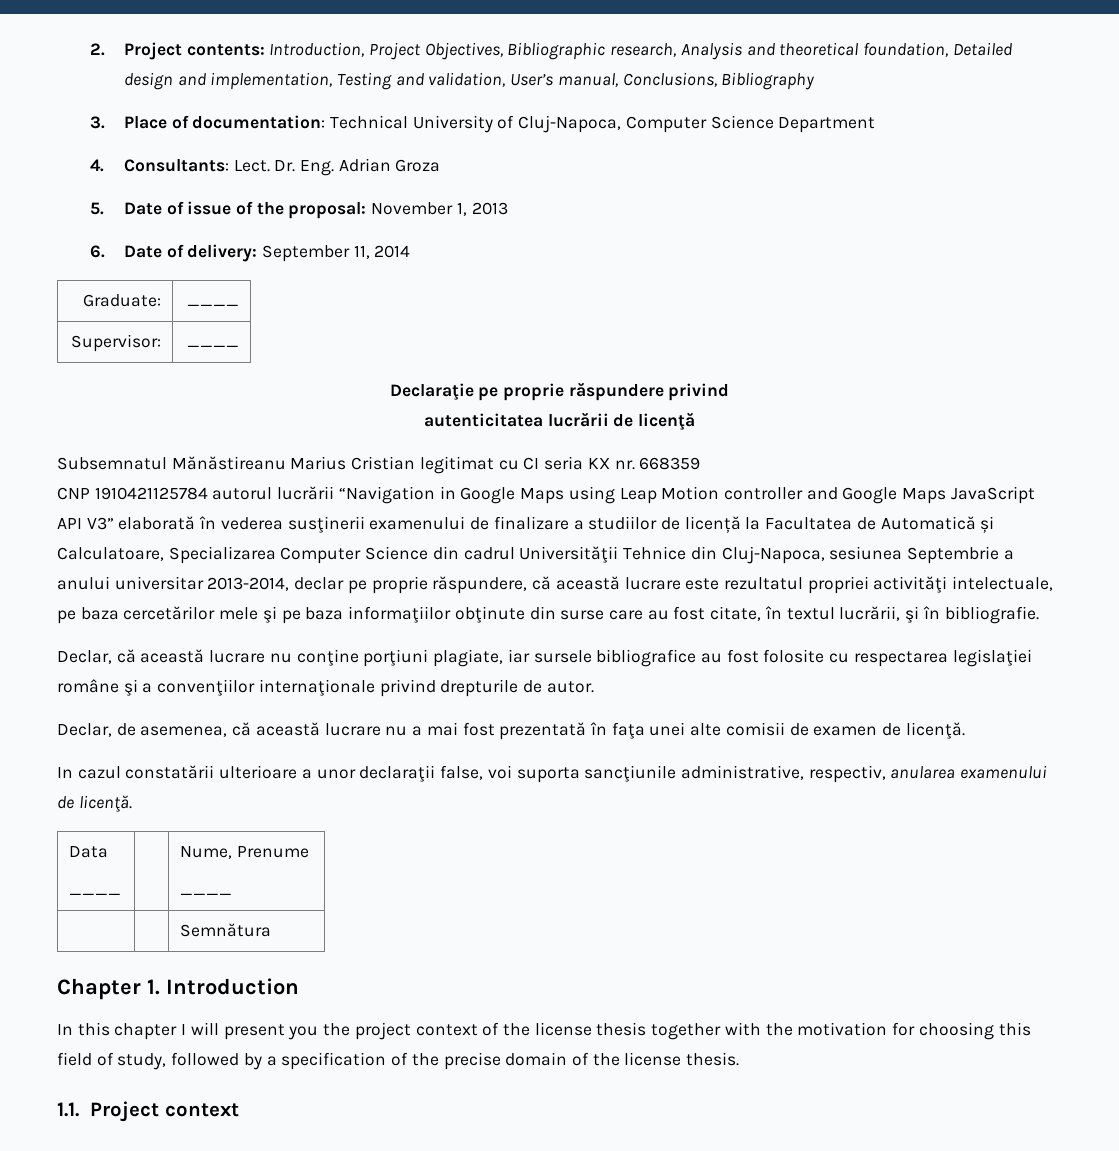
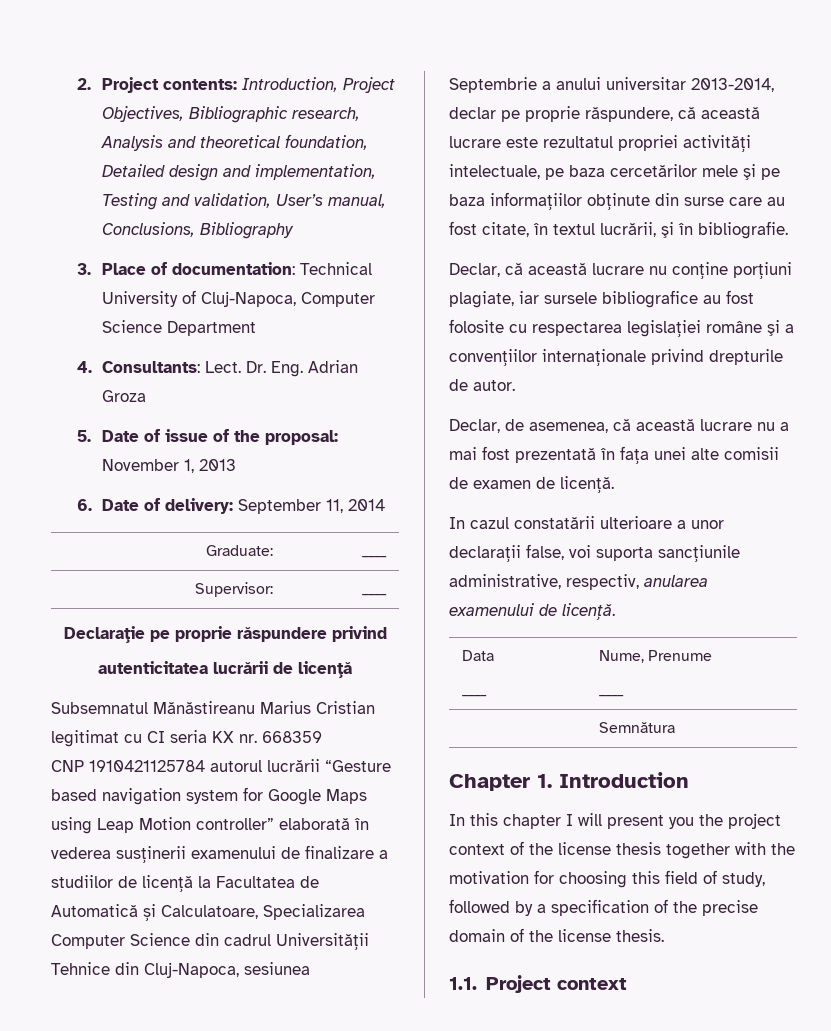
[338,486,456,504] “Navigation in -> [325,760,391,772] [51,787,263,805] “Gesture based navigation system for
[723,486,1035,504] [57,517,114,530] controller and Google Maps JavaScript API V3” -> [196,818,274,830] controller”

